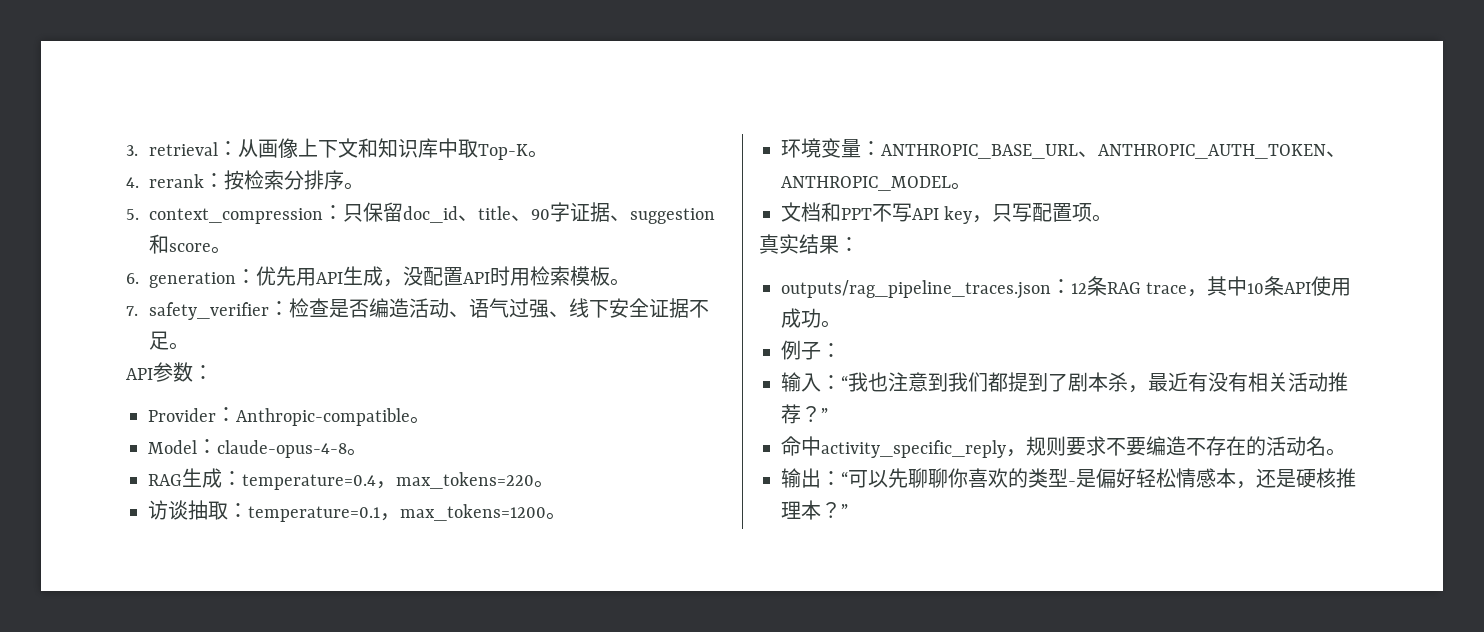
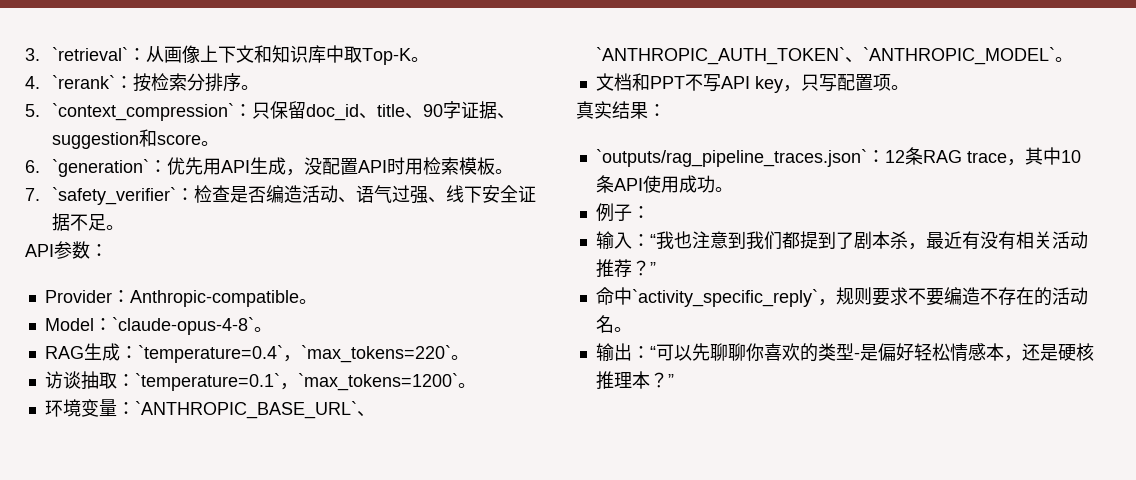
[149,142,219,156] retrieval -> [51,47,128,61] `retrieval`
[149,174,205,188] rerank -> [51,75,115,89] `rerank`
[149,208,324,224] context_compression -> [51,103,234,121] `context_compression`
[149,272,237,288] generation -> [51,159,149,177] `generation`
[149,302,270,320] safety_verifier -> [51,187,176,205] `safety_verifier`
[217,440,347,458] claude-opus-4-8 -> [111,317,254,335] `claude-opus-4-8`
[242,472,534,490] temperature=0.4，max_tokens=220 -> [137,345,451,363] `temperature=0.4`，`max_tokens=220`
[248,504,546,522] temperature=0.1，max_tokens=1200 -> [134,373,458,391] `temperature=0.1`，`max_tokens=1200`
[881,144,1346,159] [781,176,951,191] ANTHROPIC_BASE_URL、ANTHROPIC_AUTH_TOKEN、ANTHROPIC_MODEL -> [134,401,375,419] [595,47,1055,65] `ANTHROPIC_BASE_URL`、`ANTHROPIC_AUTH_TOKEN`、`ANTHROPIC_MODEL`
[781,280,1051,299] outputs/rag_pipeline_traces.json -> [595,149,867,167] `outputs/rag_pipeline_traces.json`
[821,440,1006,458] activity_specific_reply -> [631,289,818,307] `activity_specific_reply`

